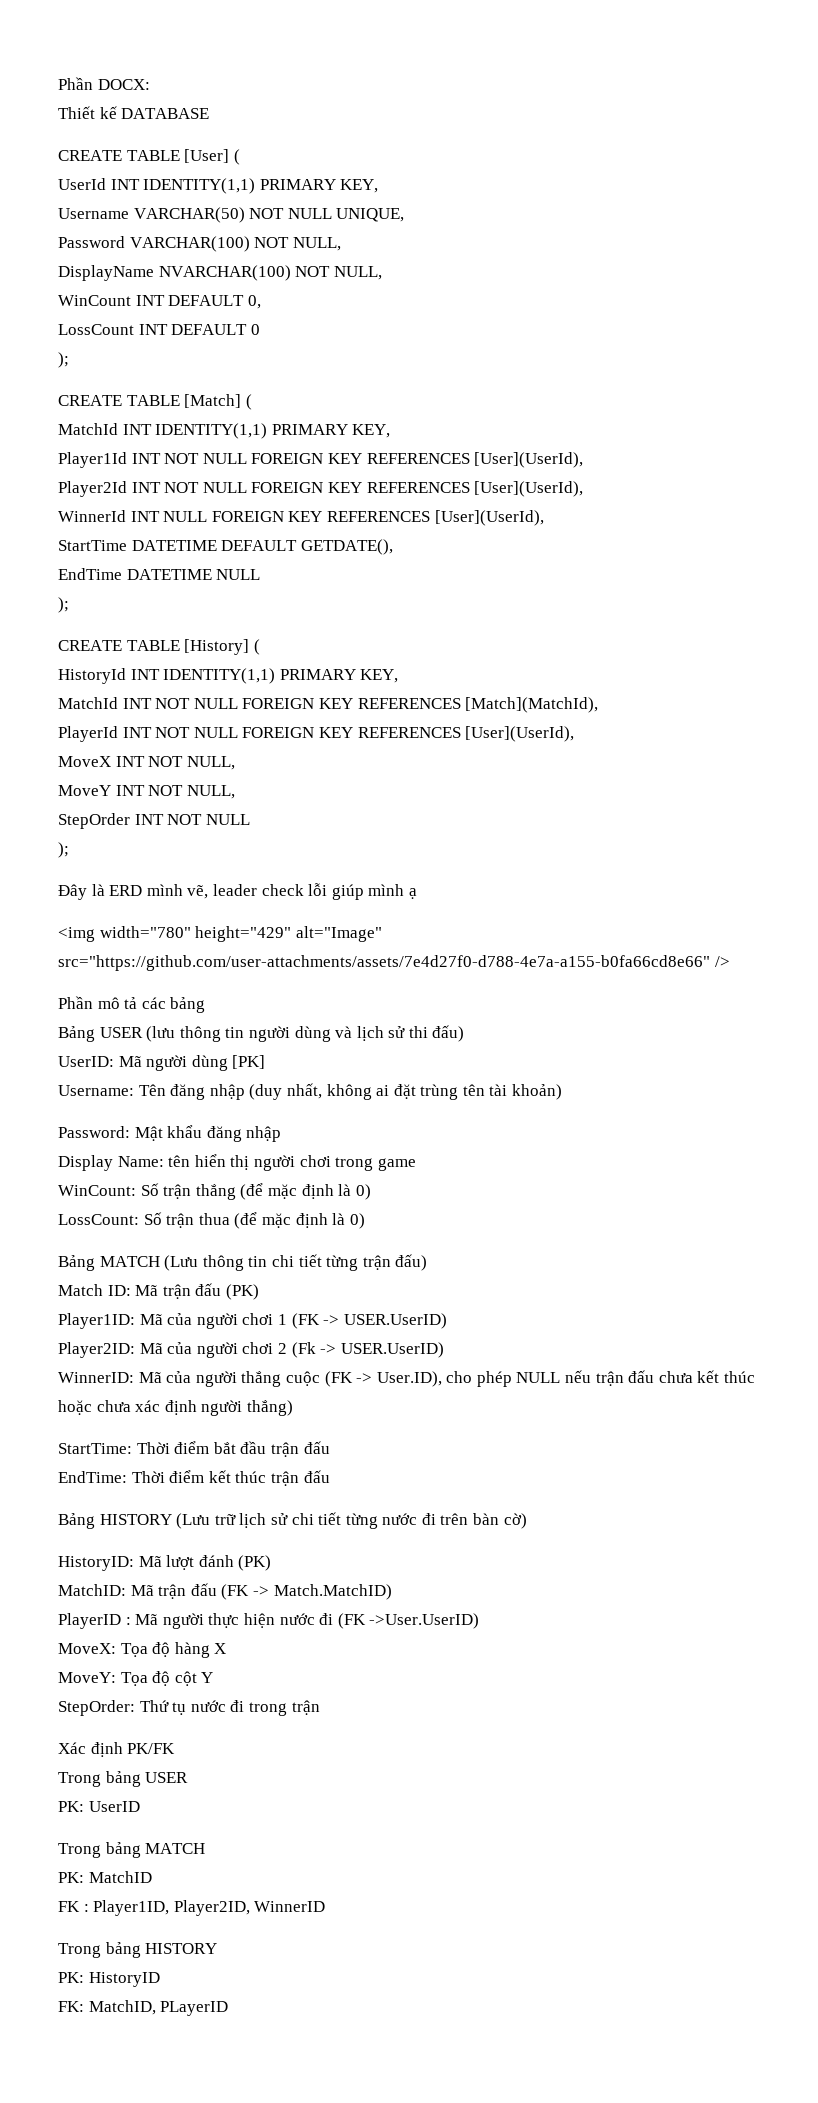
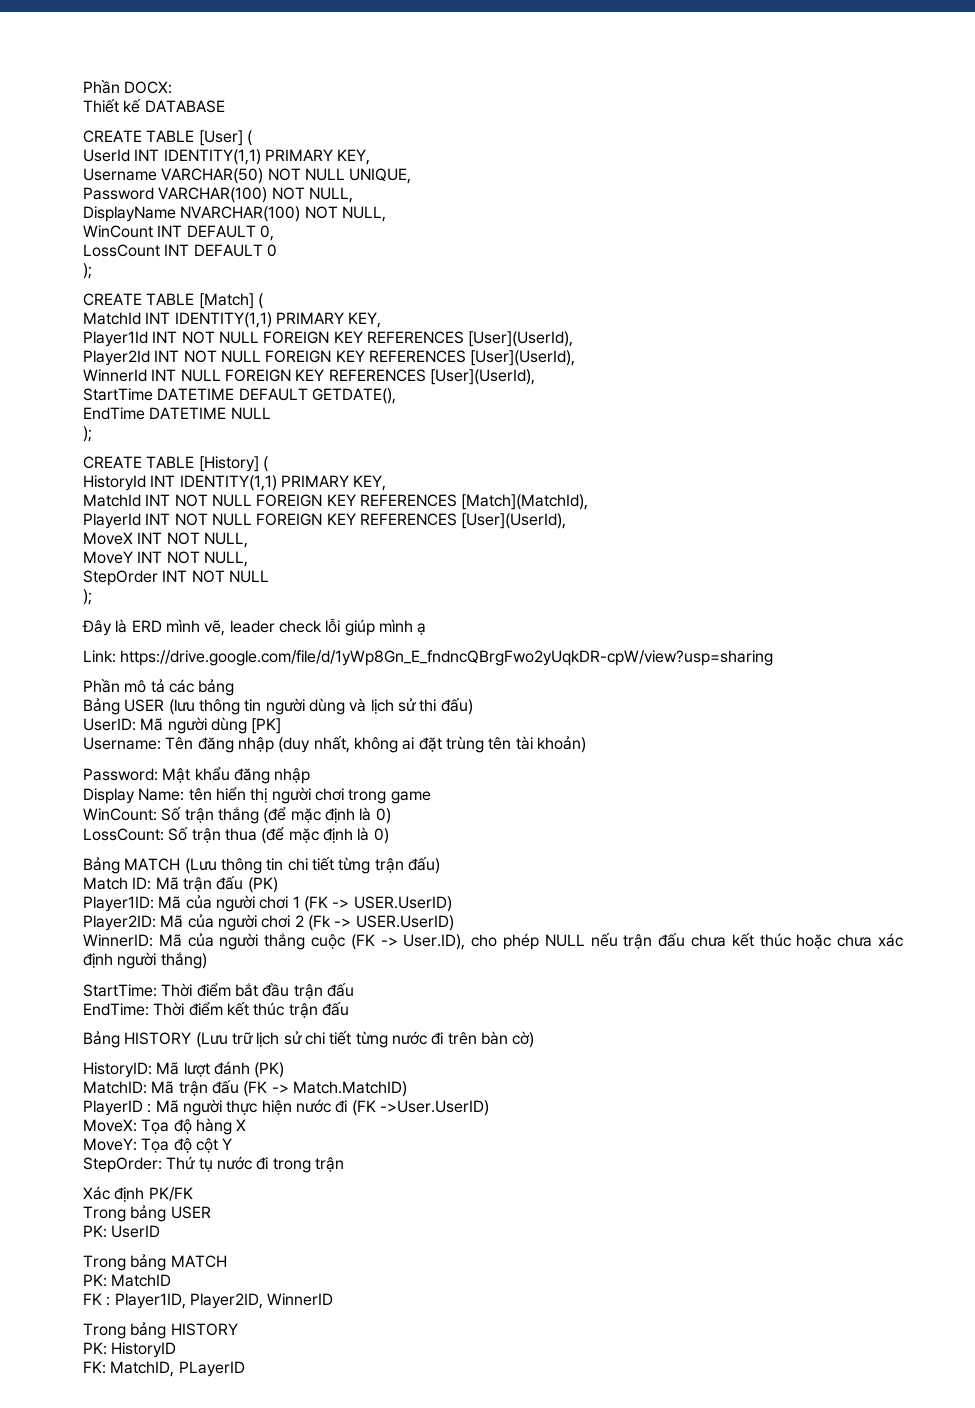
[58,926,382,942] [58,955,730,971] <img width="780" height="429" alt="Image" src="https://github.com/user-attachments/assets/7e4d27f0-d788-4e7a-a155-b0fa66cd8e66" /> -> [83,650,774,666] Link: https://drive.google.com/file/d/1yWp8Gn_E_fndncQBrgFwo2yUqkDR-cpW/view?usp=sharing

